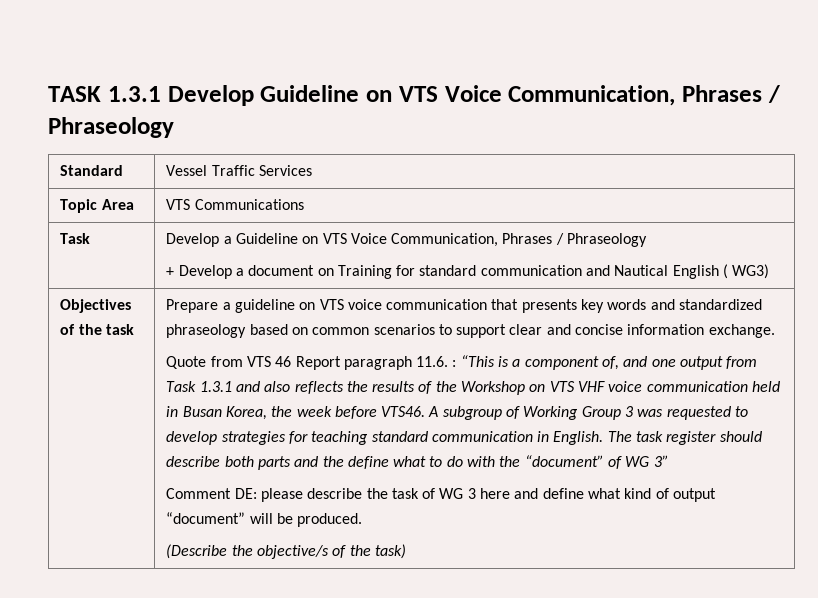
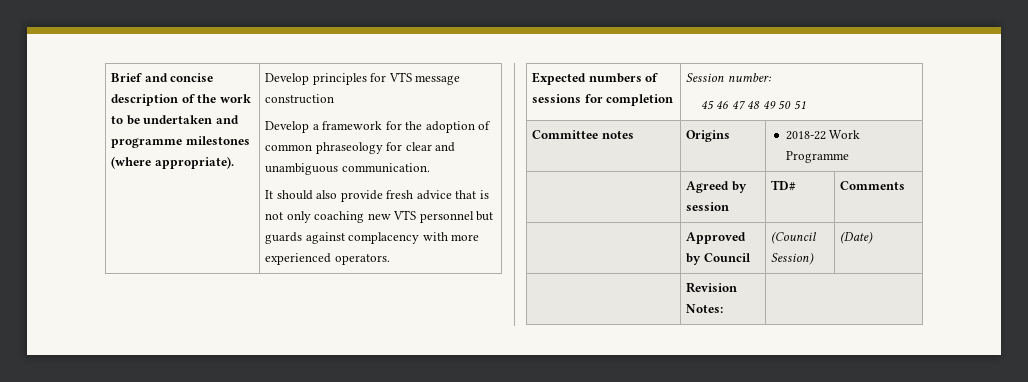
[48,85,780,106] [48,117,174,138] [60,165,124,176] [166,165,312,176] [60,199,134,213] [166,199,304,210] [60,233,91,244] [166,233,648,247] [166,264,770,279] [60,299,132,313] [60,324,134,335] [166,299,763,313] [166,324,775,338] [166,355,758,370] [166,381,781,395] [166,406,749,420] [166,431,762,445] [166,455,669,470] [166,488,717,502] [166,512,363,527] [166,544,406,559] TASK 1.3.1 Develop Guideline on VTS Voice Communication, Phrases / Phraseology // Standard | Vessel Traffic Services // Topic Area | VTS Communications // Task | Develop a Guideline on VTS Voice Communication, Phrases / Phraseology // + Develop a document on Training for standard communication and Nautical English ( WG3) // Objectives of the task | Prepare a guideline on VTS voice communication that presents key words and standardized phraseology based on common scenarios to support clear and concise information exchange. // Quote from VTS 46 Report paragraph 11.6. : “This is a component of, and one output from Task 1.3.1 and also reflects the results of the Workshop on VTS VHF voice communication held in Busan Korea, the week before VTS46. A subgroup of Working Group 3 was requested to develop strategies for teaching standard communication in English. The task register should describe both parts and the define what to do with the “document” of WG 3” // Comment DE: please describe the task of WG 3 here and define what kind of output “document” will be produced. // (Describe the objective/s of the task) -> [111,73,214,82] [111,94,251,106] [111,115,239,125] [111,136,250,148] [111,156,234,169] [265,72,461,85] [265,94,335,104] [265,121,492,133] [265,142,456,154] [265,163,430,175] [265,190,489,202] [265,210,494,223] [265,232,480,244] [265,253,390,265] [532,72,659,85] [532,94,674,106] [686,73,772,82] [700,100,806,110] [532,130,634,139] [686,130,731,142] [785,130,861,140] [785,151,849,163] [686,181,747,193] [686,202,730,211] [771,180,797,191] [840,181,906,190] [686,232,747,244] [686,253,751,265] [771,231,818,244] [771,252,815,265] [840,231,874,244] [686,282,738,293] [686,304,724,313] Brief and concise description of the work to be undertaken and programme milestones (where appropriate). | Develop principles for VTS message construction // Develop a framework for the adoption of common phraseology for clear and unambiguous communication. // It should also provide fresh advice that is not only coaching new VTS personnel but guards against complacency with more experienced operators. // Expected numbers of sessions for completion | Session number: // 45 46 47 48 49 50 51 // Committee notes | Origins | 2018-22 Work Programme // | Agreed by session | TD# | Comments // | Approved by Council | (Council Session) | (Date) // | Revision Notes: |

